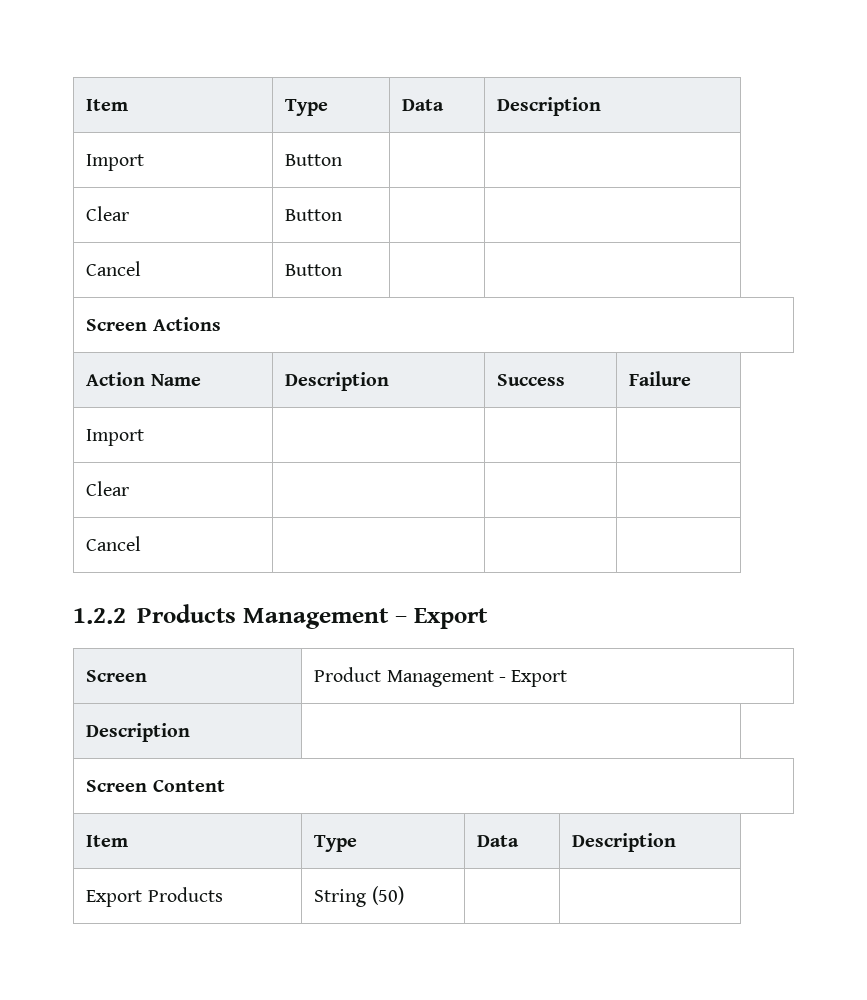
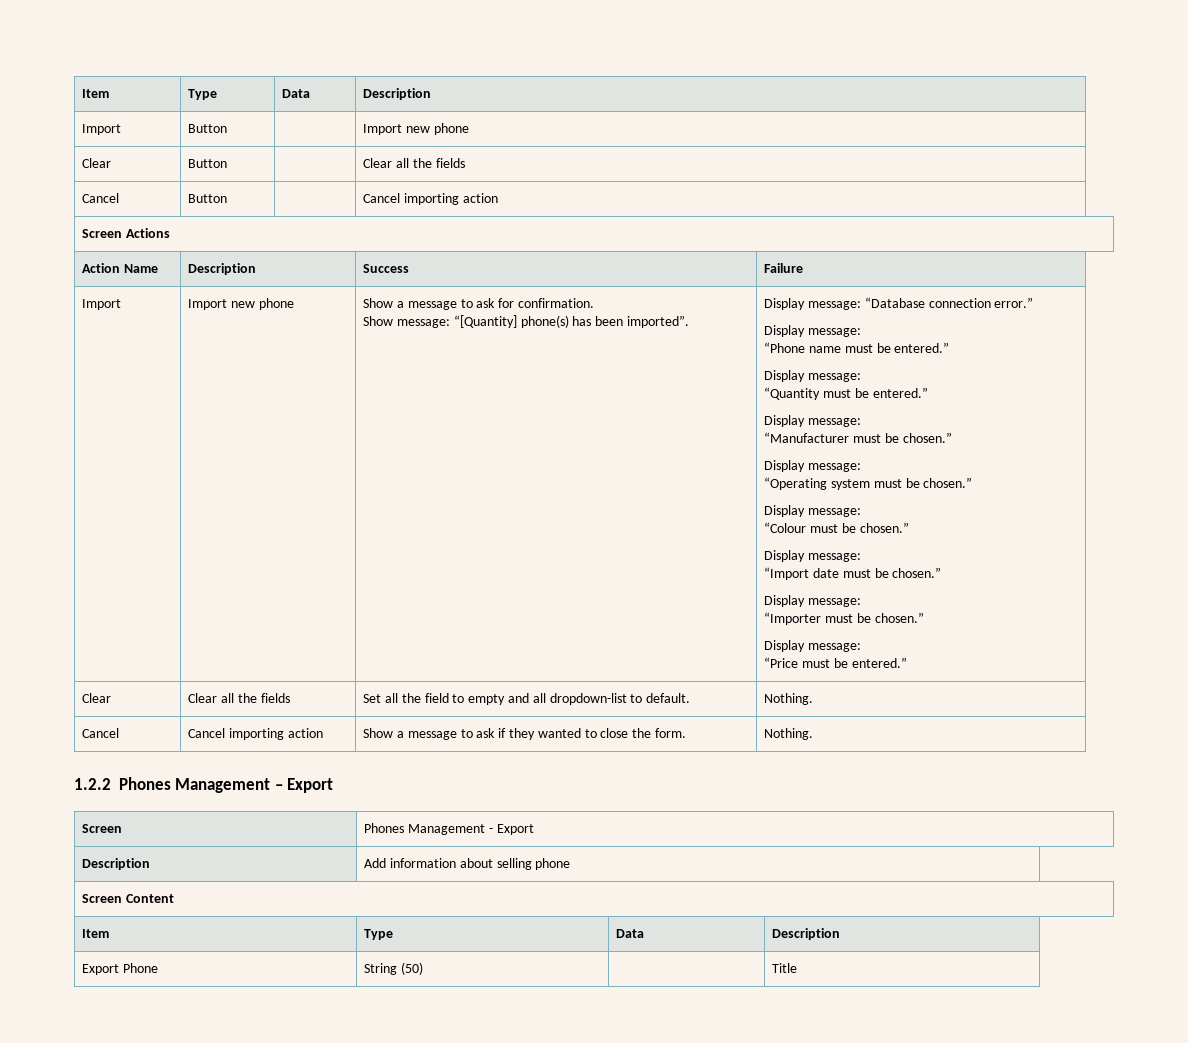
(343, 160) none -> [363,123,469,135] Import new phone
(343, 215) none -> [363,158,465,168] Clear all the fields
(343, 270) none -> [363,193,498,205] Cancel importing action
[86,481,130,496] [86,536,142,551] | | // Clear | | | // Cancel | | | -> [188,298,294,310] [363,298,595,310] [363,315,690,328] [764,297,1034,310] [764,325,862,337] [764,342,950,353] [764,370,862,382] [764,387,928,400] [764,415,862,427] [764,432,952,443] [764,460,862,472] [764,477,973,490] [764,505,862,517] [764,522,909,533] [764,550,862,562] [764,567,942,580] [764,595,862,607] [764,612,924,625] [764,640,862,652] [764,657,907,668] [82,693,112,703] [188,693,290,703] [363,693,691,705] [764,693,814,705] [82,728,120,738] [188,728,323,740] [363,728,686,740] [764,728,814,740] Import new phone | Show a message to ask for confirmation. // Show message: “[Quantity] phone(s) has been imported”. | Display message: “Database connection error.” // Display message: // “Phone name must be entered.” // Display message: // “Quantity must be entered.” // Display message: // “Manufacturer must be chosen.” // Display message: // “Operating system must be chosen.” // Display message: // “Colour must be chosen.” // Display message: // “Import date must be chosen.” // Display message: // “Importer must be chosen.” // Display message: // “Price must be entered.” // Clear | Clear all the fields | Set all the field to empty and all dropdown-list to default. | Nothing. // Cancel | Cancel importing action | Show a message to ask if they wanted to close the form. | Nothing.
[137,604,237,623] Products -> [118,777,171,790] Phones
[314,667,382,682] Product -> [364,823,405,833] Phones
(191, 732) none -> [364,858,571,870] Add information about selling phone
[147,887,223,902] Products -> [123,963,159,973] Phone
(404, 895) none -> [772,963,798,973] Title

